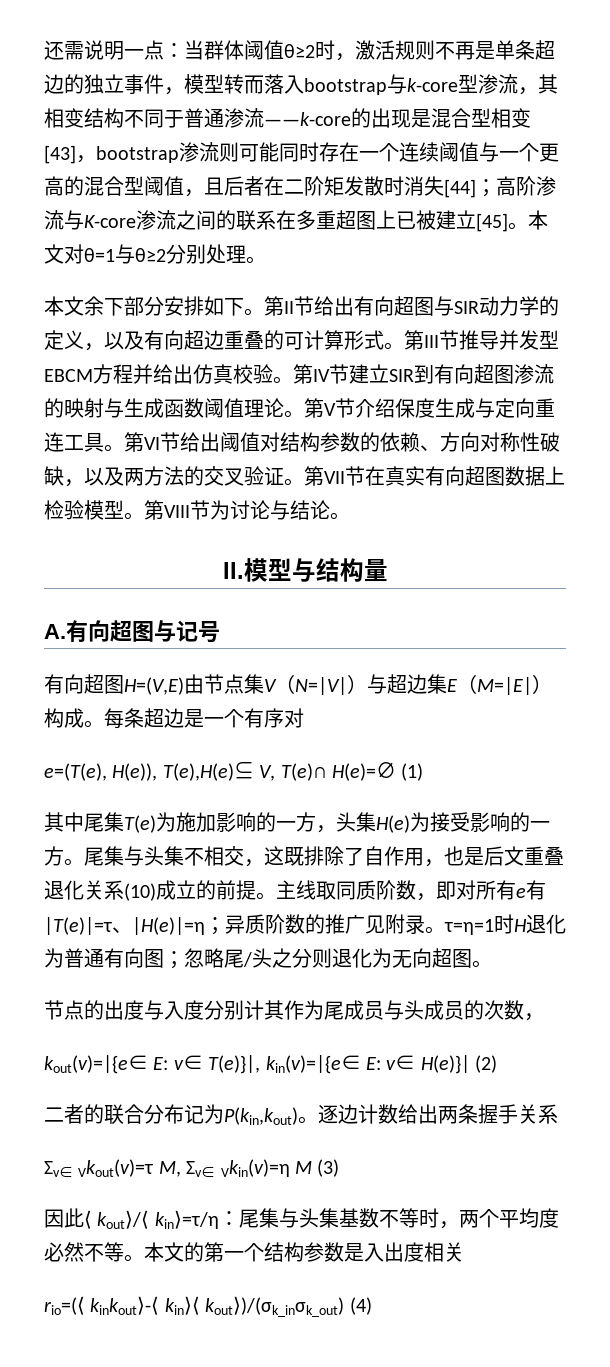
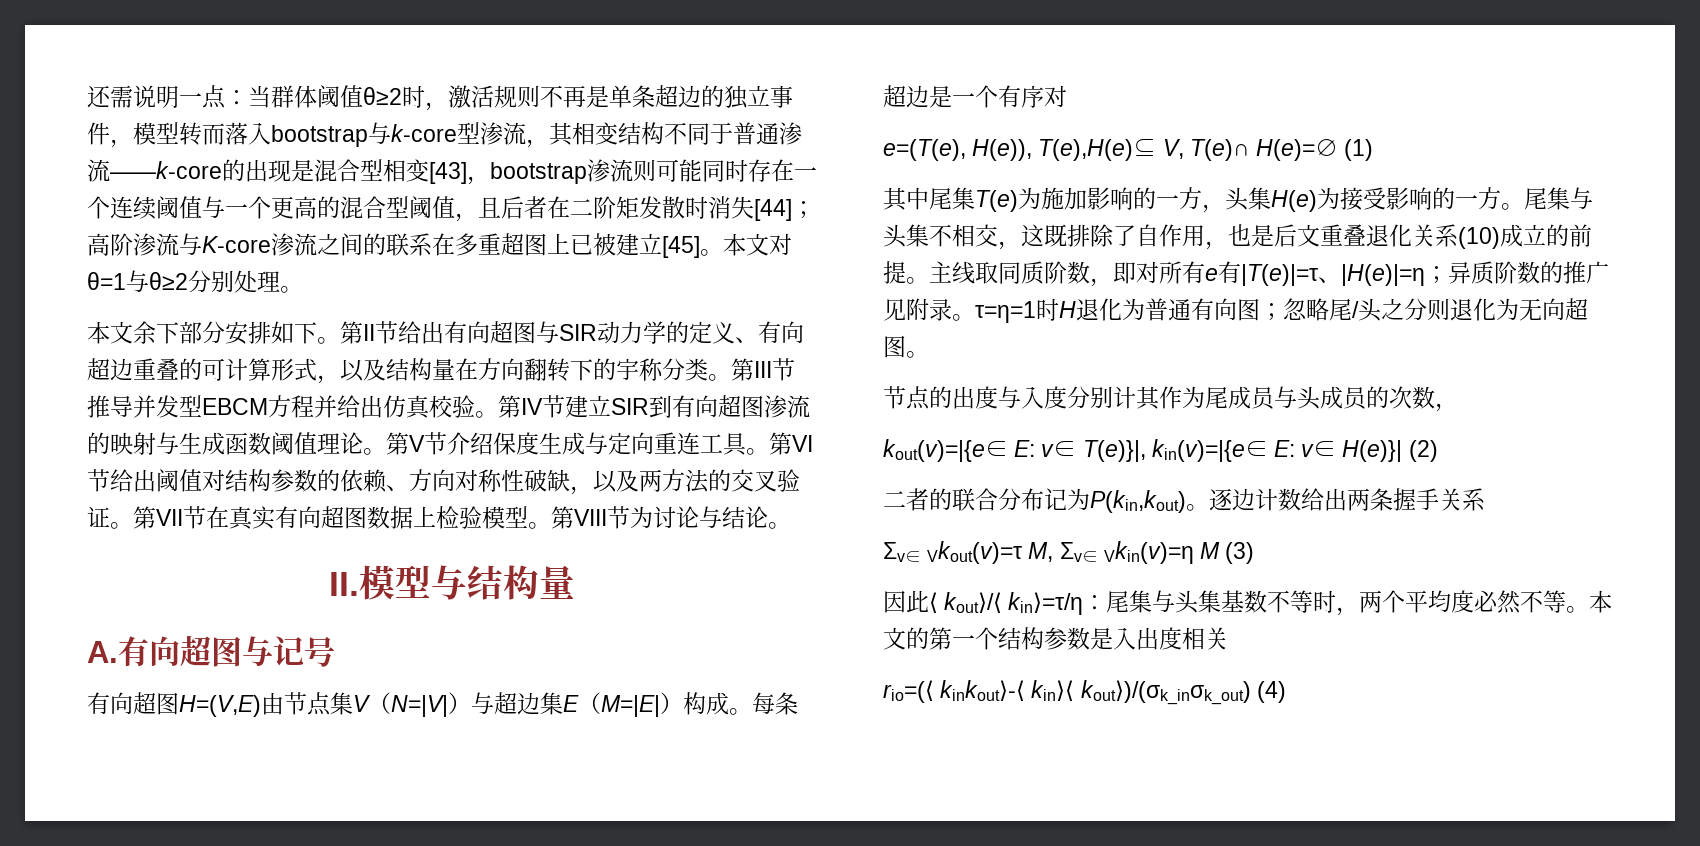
[84,331,144,351] ，以及 -> [735,337,758,343] 、
(384, 340) none -> [317,358,708,384] ，以及结构量在方向翻转下的宇称分类

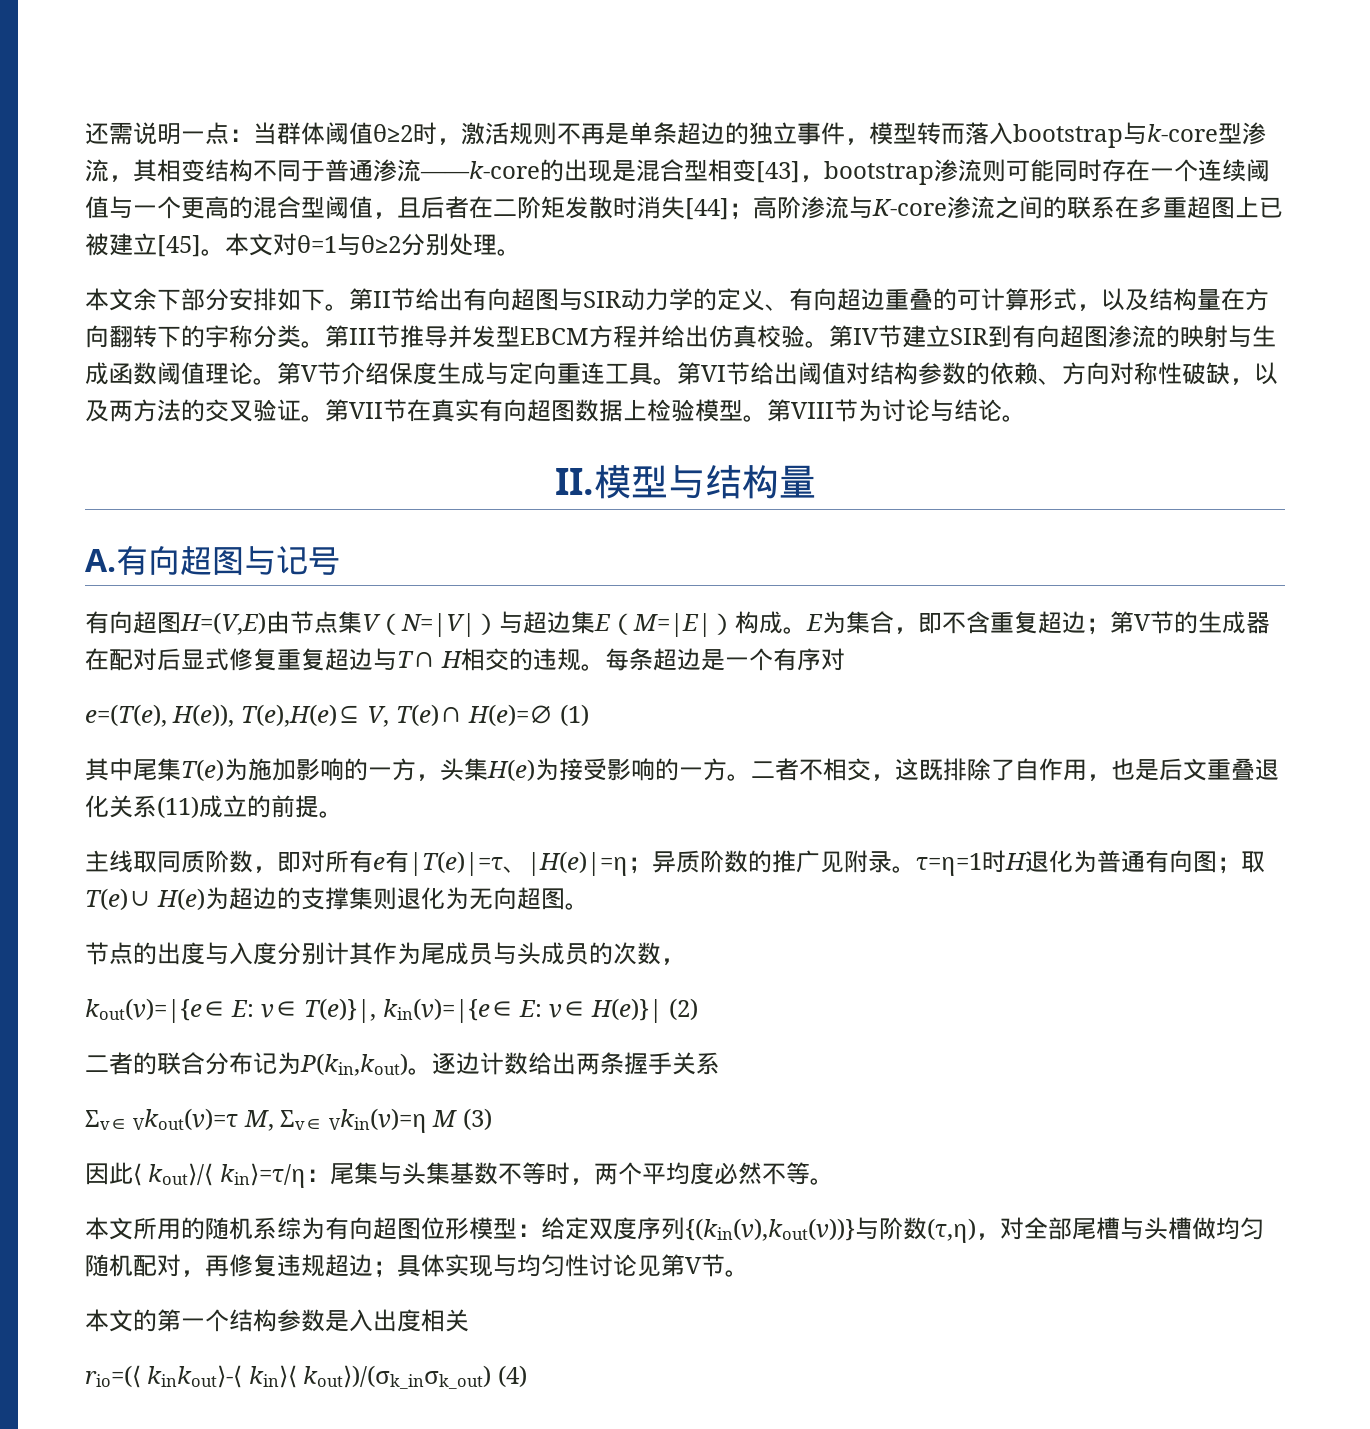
(752, 711) none -> [806,611,1270,635] [85,648,606,671] E为集合，即不含重复超边；第V节的生成器在配对后显式修复重复超边与T∩ H相交的违规。
[1524,187,1593,210] [883,224,929,248] 尾集与头集 -> [751,758,799,781] 二者
[1458,227,1500,249] (10) -> [157,796,199,819] (11)
(929, 280) none -> (343, 814) //
[1283,298,1427,322] 忽略尾/头之分 -> [1241,851,1265,873] [85,887,374,911] 取T(e)∪ H(e)为超边的支撑集
(1590, 609) none -> [85,1217,1264,1243] [85,1254,749,1278] // 本文所用的随机系综为有向超图位形模型：给定双度序列{(kin(v),kout(v))}与阶数(τ,η)，对全部尾槽与头槽做均匀随机配对，再修复违规超边；具体实现与均匀性讨论见第V节。 //

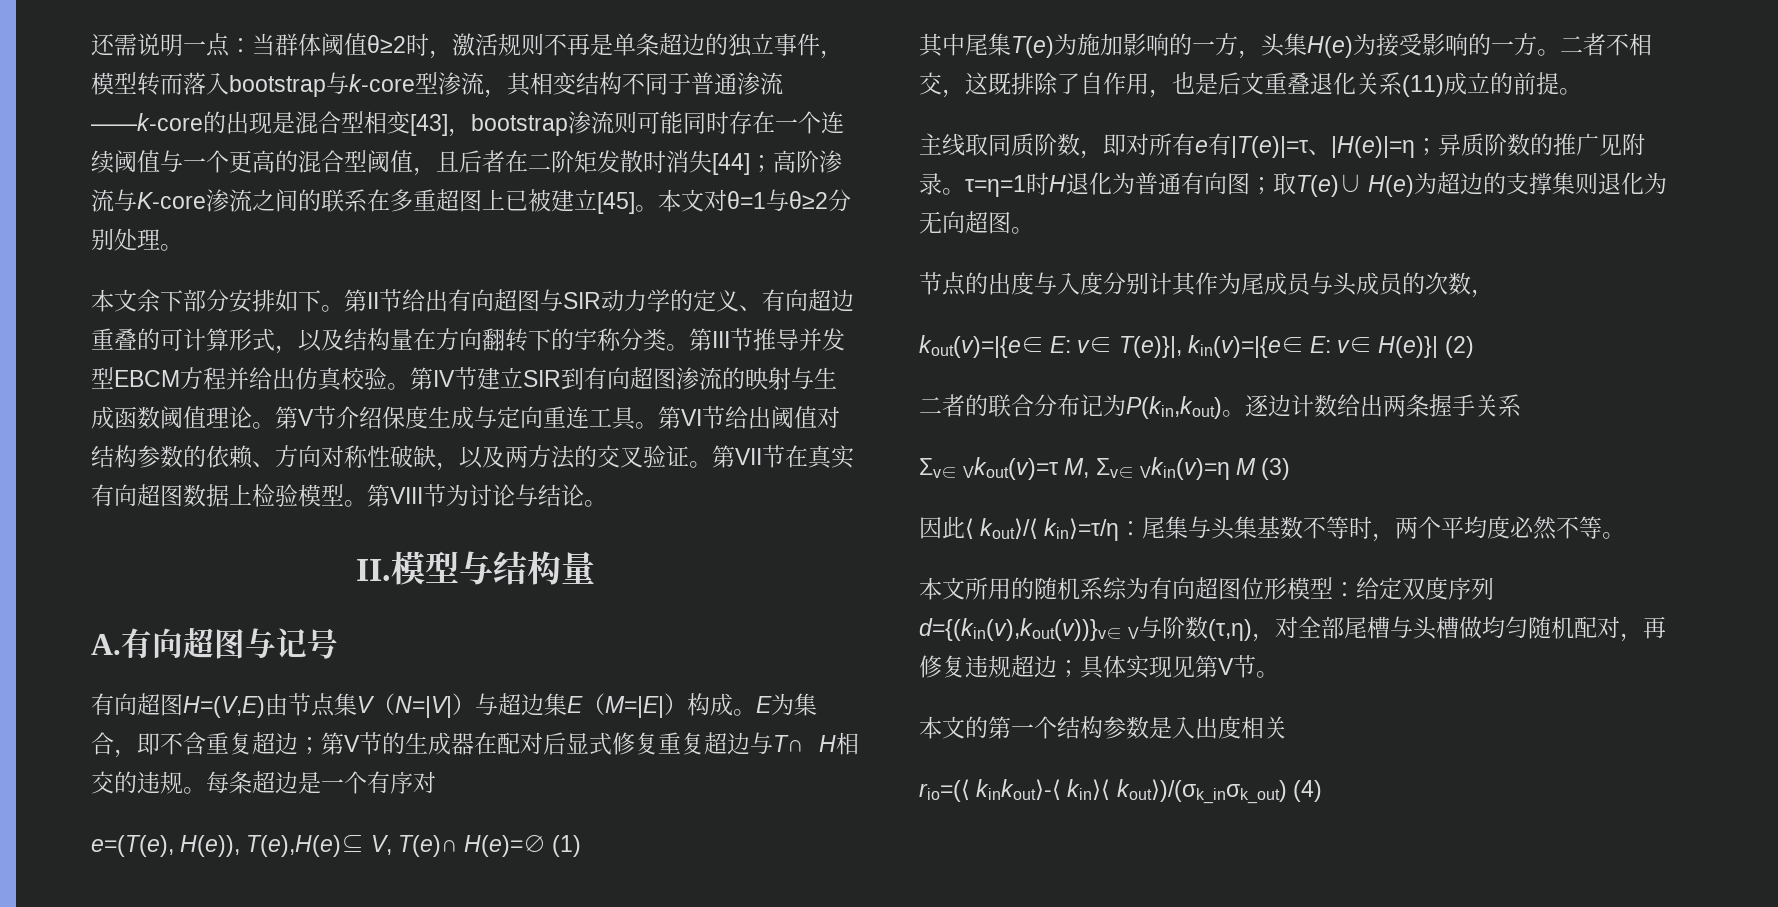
[685,1218,855,1241] {(kin(v),kout(v))} -> [919,618,1140,641] d={(kin(v),kout(v))}v∈ V
[493,1254,637,1277] 与均匀性讨论 -> (1172, 667) none

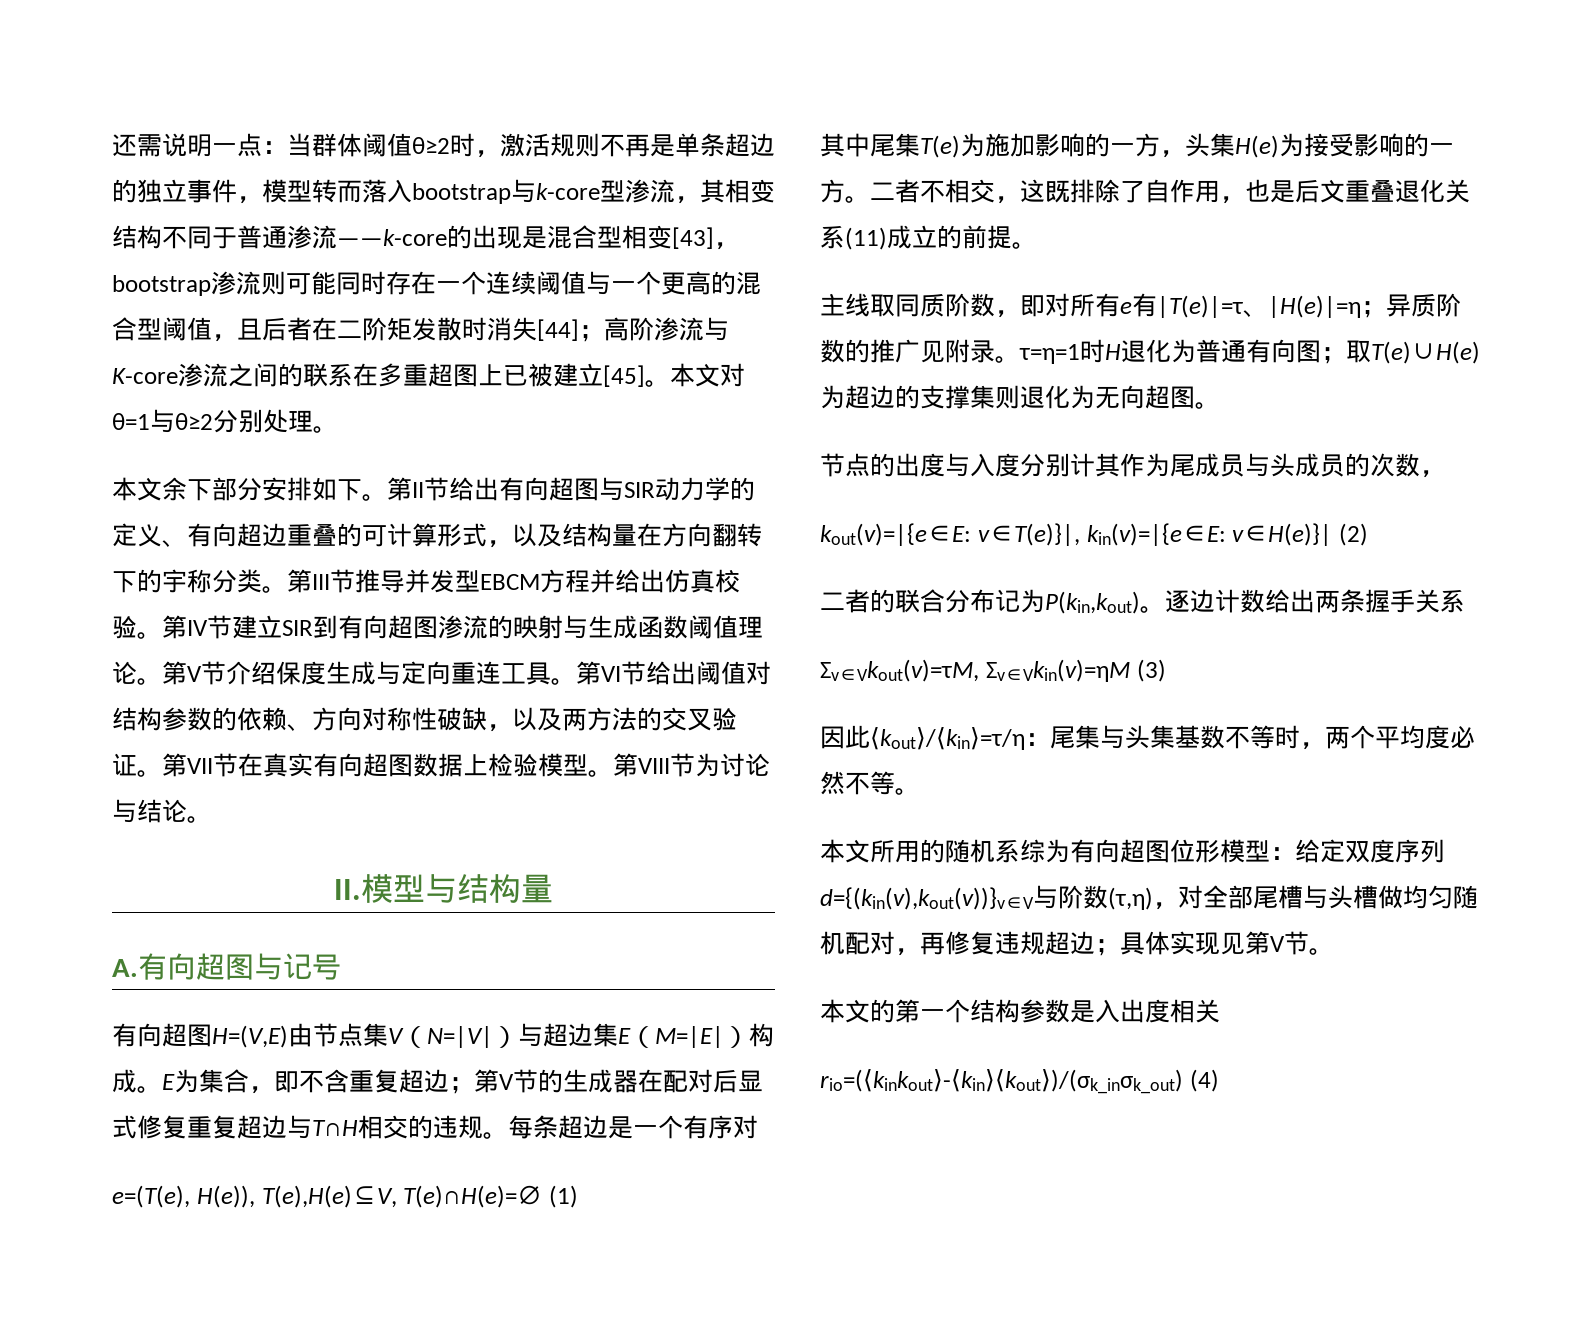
[773,735,836,752] T∩ H -> [312,1120,358,1136] T∩H
[246,835,547,857] T(e),H(e)⊆ V, T(e)∩ H(e)=∅ -> [261,1185,543,1208] T(e),H(e)⊆V, T(e)∩H(e)=∅
[1296,174,1415,197] T(e)∪ H(e) -> [1371,341,1480,364] T(e)∪H(e)
[919,335,1439,358] kout(v)=|{e∈ E: v∈ T(e)}|, kin(v)=|{e∈ E: v∈ H(e)}| -> [820,523,1333,546] kout(v)=|{e∈E: v∈T(e)}|, kin(v)=|{e∈E: v∈H(e)}|
[919,457,1257,480] Σv∈ Vkout(v)=τ M, Σv∈ Vkin(v)=η M -> [820,659,1130,682] Σv∈Vkout(v)=τM, Σv∈Vkin(v)=ηM
[965,518,1120,541] ⟨ kout⟩/⟨ kin⟩=τ/η -> [870,727,1025,750] ⟨kout⟩/⟨kin⟩=τ/η
[919,618,1140,641] d={(kin(v),kout(v))}v∈ V -> [820,887,1034,910] d={(kin(v),kout(v))}v∈V
[919,779,1287,804] rio=(⟨ kinkout⟩-⟨ kin⟩⟨ kout⟩)/(σk_inσk_out) -> [820,1069,1183,1094] rio=(⟨kinkout⟩-⟨kin⟩⟨kout⟩)/(σk_inσk_out)

